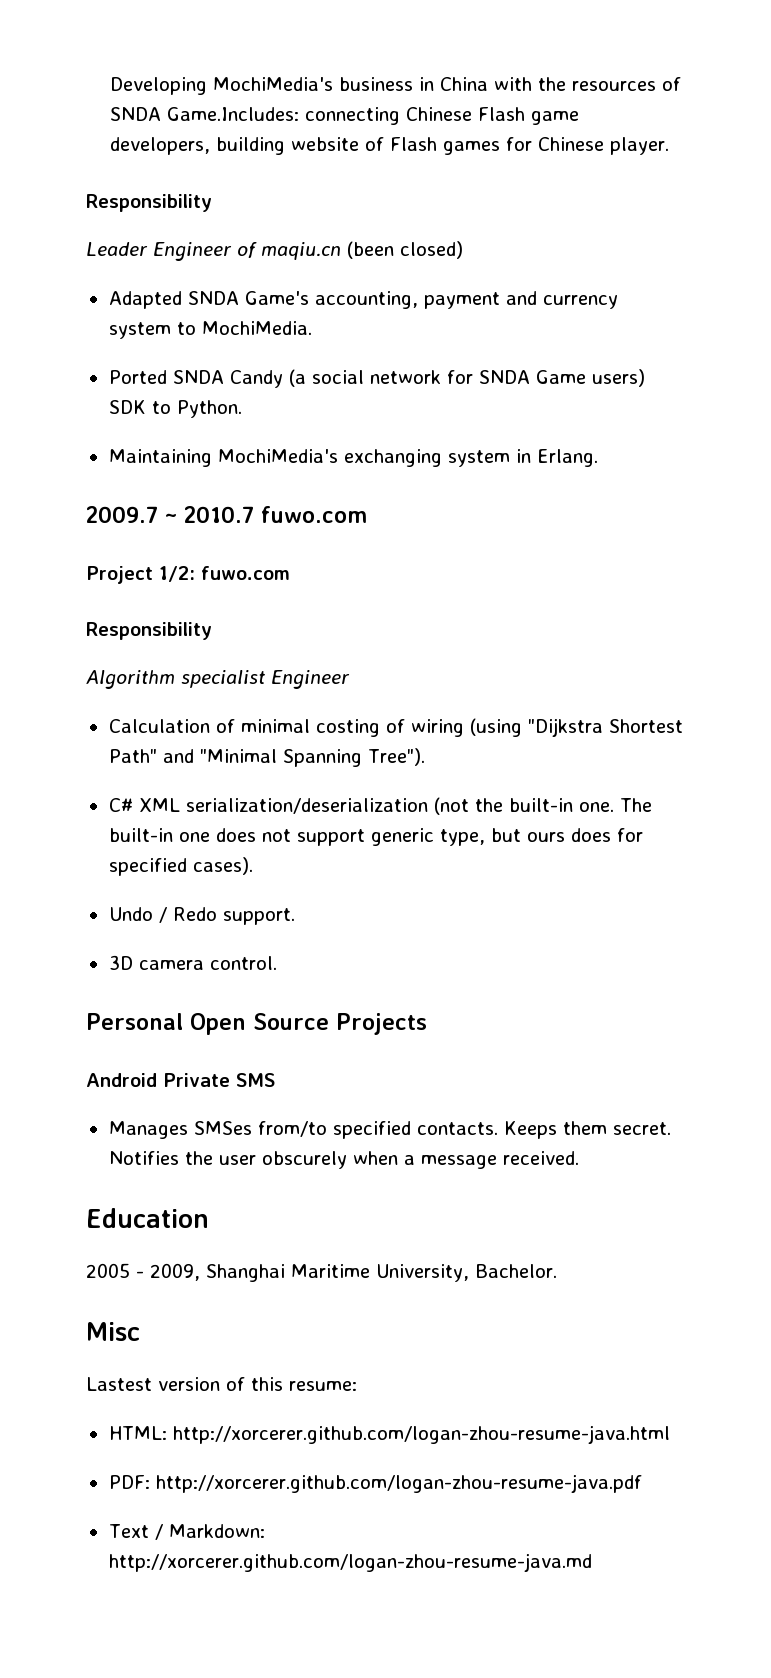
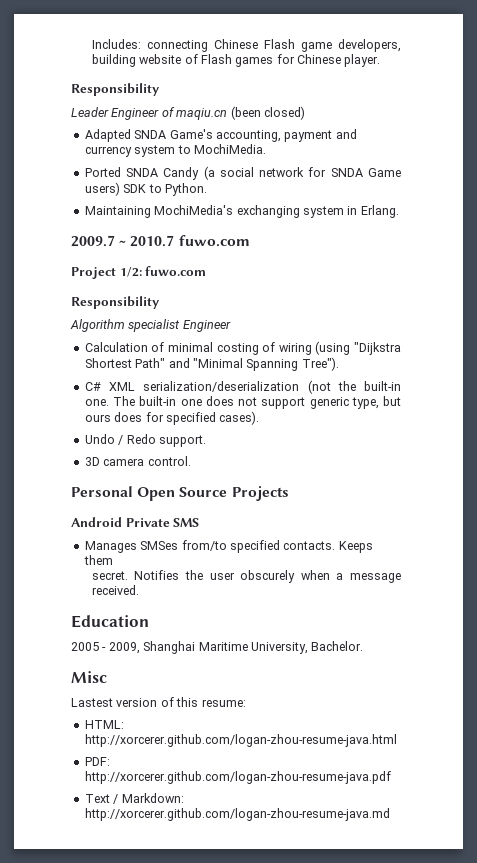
[110,77,682,95] [110,107,300,121] Developing MochiMedia's business in China with the resources of SNDA Game.Includes: -> [91,39,141,49] Includes:
(607, 1128) none -> (113, 560) //

